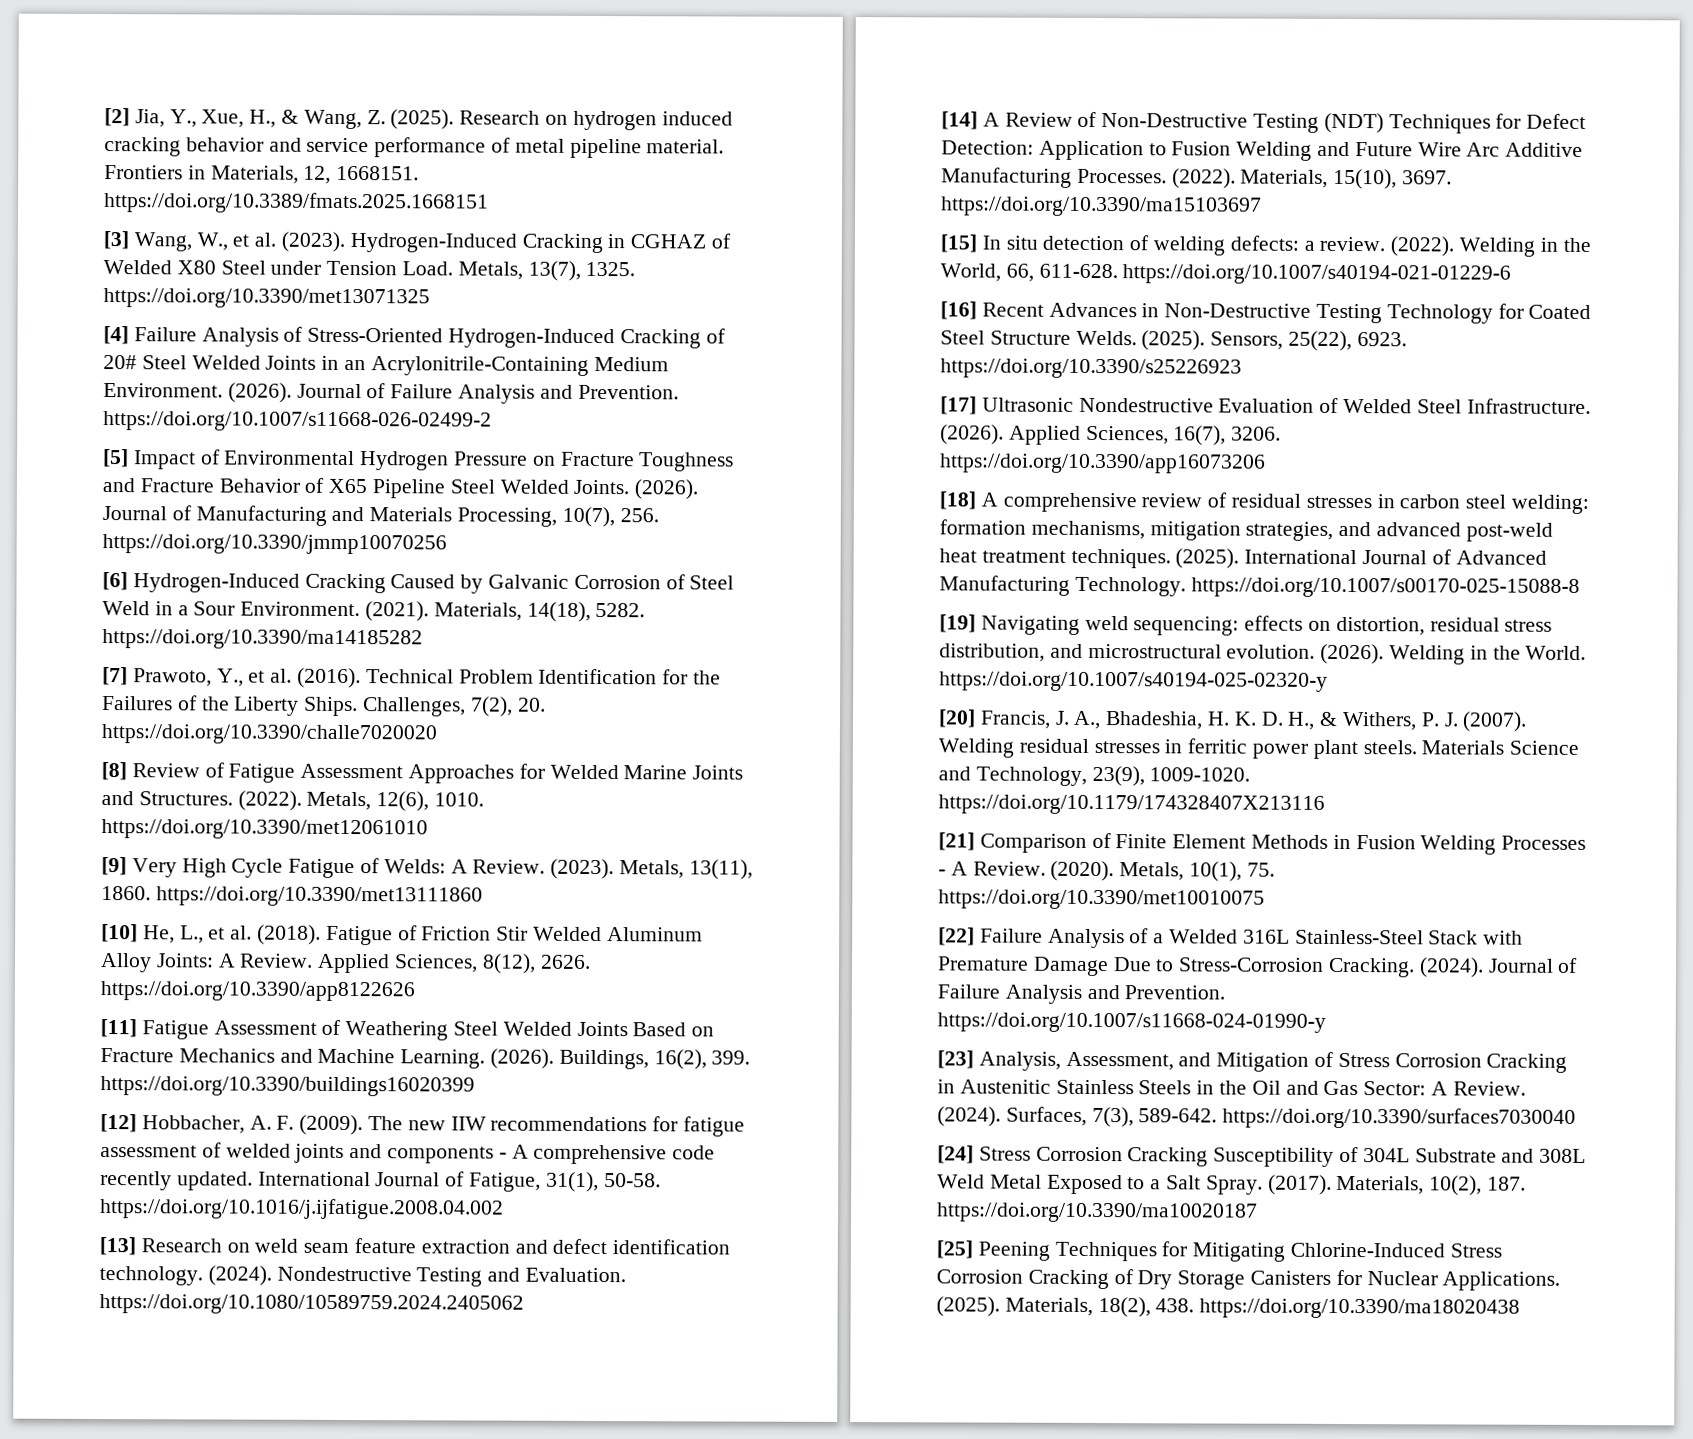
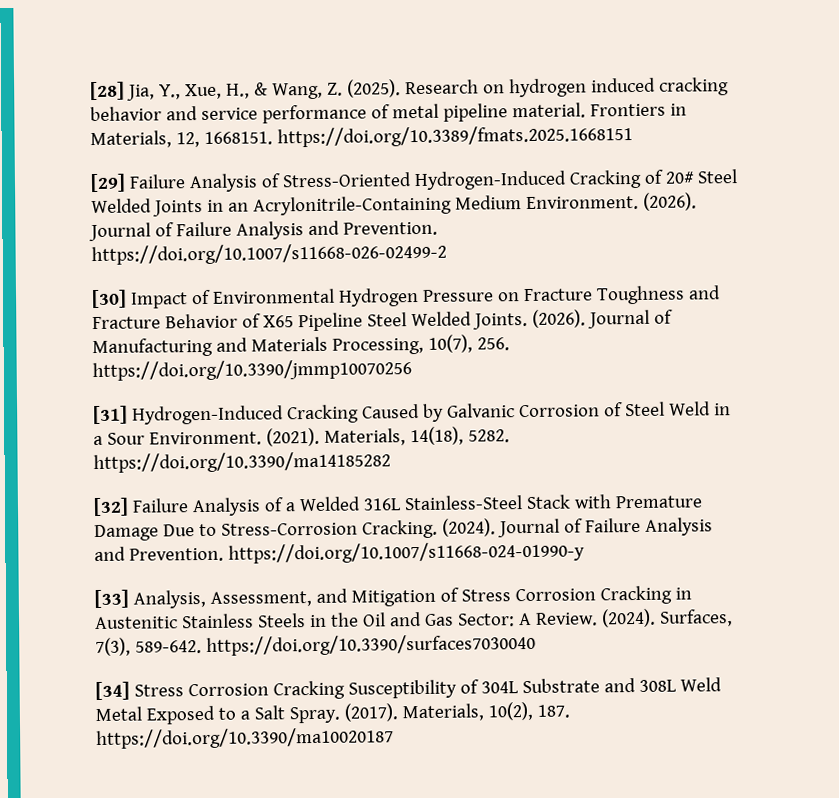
[104,108,130,127] [2] -> [90,81,125,101] [28]
[103,231,732,254] [103,260,636,281] [103,288,430,309] [103,326,129,345] [3] Wang, W., et al. (2023). Hydrogen-Induced Cracking in CGHAZ of Welded X80 Steel under Tension Load. Metals, 13(7), 1325. https://doi.org/10.3390/met13071325 // [4] -> [90,173,126,193] [29]
[103,449,129,468] [5] -> [91,289,127,309] [30]
[102,572,128,591] [6] -> [93,405,128,425] [31]
[102,667,722,689] [102,695,546,717] [101,724,437,745] [101,762,744,784] [101,790,485,812] [101,819,428,840] [101,857,753,880] [101,886,483,907] [101,924,703,946] [100,953,591,974] [100,981,415,1002] [100,1019,715,1041] [100,1048,751,1070] [100,1076,475,1097] [100,1114,746,1137] [100,1142,716,1165] [100,1171,661,1193] [99,1198,504,1220] [99,1237,731,1256] [99,1265,627,1287] [99,1294,524,1315] [941,111,1587,134] [941,140,1584,161] [941,167,1453,190] [941,196,1262,217] [940,234,1591,257] [940,263,1512,285] [940,301,1592,324] [940,330,1407,352] [940,358,1242,379] [940,396,1591,415] [940,424,1282,446] [939,453,1266,474] [939,491,1590,514] [939,519,1553,542] [939,548,1547,569] [939,575,1580,598] [939,614,1553,636] [939,643,1587,665] [939,671,1328,692] [938,709,1528,732] [938,738,1580,760] [938,765,1251,787] [938,794,1325,815] [938,832,1587,855] [938,860,1275,882] [938,889,1265,910] [938,927,975,946] [7] Prawoto, Y., et al. (2016). Technical Problem Identification for the Failures of the Liberty Ships. Challenges, 7(2), 20. https://doi.org/10.3390/challe7020020 // [8] Review of Fatigue Assessment Approaches for Welded Marine Joints and Structures. (2022). Metals, 12(6), 1010. https://doi.org/10.3390/met12061010 // [9] Very High Cycle Fatigue of Welds: A Review. (2023). Metals, 13(11), 1860. https://doi.org/10.3390/met13111860 // [10] He, L., et al. (2018). Fatigue of Friction Stir Welded Aluminum Alloy Joints: A Review. Applied Sciences, 8(12), 2626. https://doi.org/10.3390/app8122626 // [11] Fatigue Assessment of Weathering Steel Welded Joints Based on Fracture Mechanics and Machine Learning. (2026). Buildings, 16(2), 399. https://doi.org/10.3390/buildings16020399 // [12] Hobbacher, A. F. (2009). The new IIW recommendations for fatigue assessment of welded joints and components - A comprehensive code recently updated. International Journal of Fatigue, 31(1), 50-58. https://doi.org/10.1016/j.ijfatigue.2008.04.002 // [13] Research on weld seam feature extraction and defect identification technology. (2024). Nondestructive Testing and Evaluation. https://doi.org/10.1080/10589759.2024.2405062 // [14] A Review of Non-Destructive Testing (NDT) Techniques for Defect Detection: Application to Fusion Welding and Future Wire Arc Additive Manufacturing Processes. (2022). Materials, 15(10), 3697. https://doi.org/10.3390/ma15103697 // [15] In situ detection of welding defects: a review. (2022). Welding in the World, 66, 611-628. https://doi.org/10.1007/s40194-021-01229-6 // [16] Recent Advances in Non-Destructive Testing Technology for Coated Steel Structure Welds. (2025). Sensors, 25(22), 6923. https://doi.org/10.3390/s25226923 // [17] Ultrasonic Nondestructive Evaluation of Welded Steel Infrastructure. (2026). Applied Sciences, 16(7), 3206. https://doi.org/10.3390/app16073206 // [18] A comprehensive review of residual stresses in carbon steel welding: formation mechanisms, mitigation strategies, and advanced post-weld heat treatment techniques. (2025). International Journal of Advanced Manufacturing Technology. https://doi.org/10.1007/s00170-025-15088-8 // [19] Navigating weld sequencing: effects on distortion, residual stress distribution, and microstructural evolution. (2026). Welding in the World. https://doi.org/10.1007/s40194-025-02320-y // [20] Francis, J. A., Bhadeshia, H. K. D. H., & Withers, P. J. (2007). Welding residual stresses in ferritic power plant steels. Materials Science and Technology, 23(9), 1009-1020. https://doi.org/10.1179/174328407X213116 // [21] Comparison of Finite Element Methods in Fusion Welding Processes - A Review. (2020). Metals, 10(1), 75. https://doi.org/10.3390/met10010075 // [22] -> [93,497,129,517] [32]
[937,1050,974,1069] [23] -> [94,589,129,609] [33]
[937,1145,974,1164] [24] -> [95,681,130,701] [34]
[936,1240,1502,1262] [936,1269,1561,1291] [936,1296,1521,1319] // [25] Peening Techniques for Mitigating Chlorine-Induced Stress Corrosion Cracking of Dry Storage Canisters for Nuclear Applications. (2025). Materials, 18(2), 438. https://doi.org/10.3390/ma18020438 -> (394, 738) none

